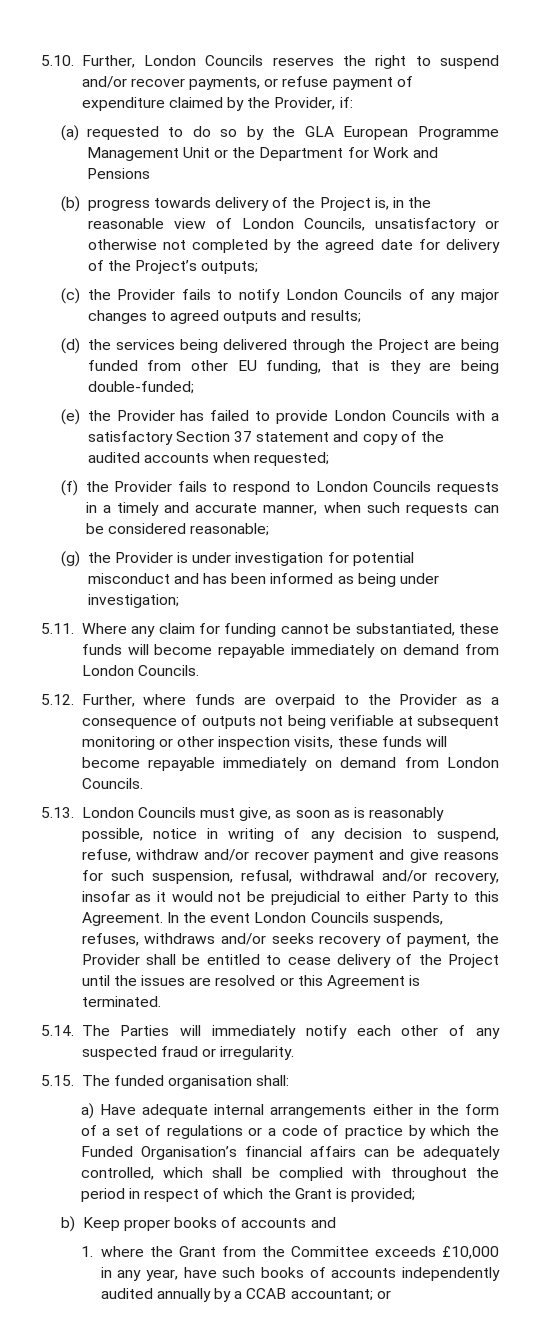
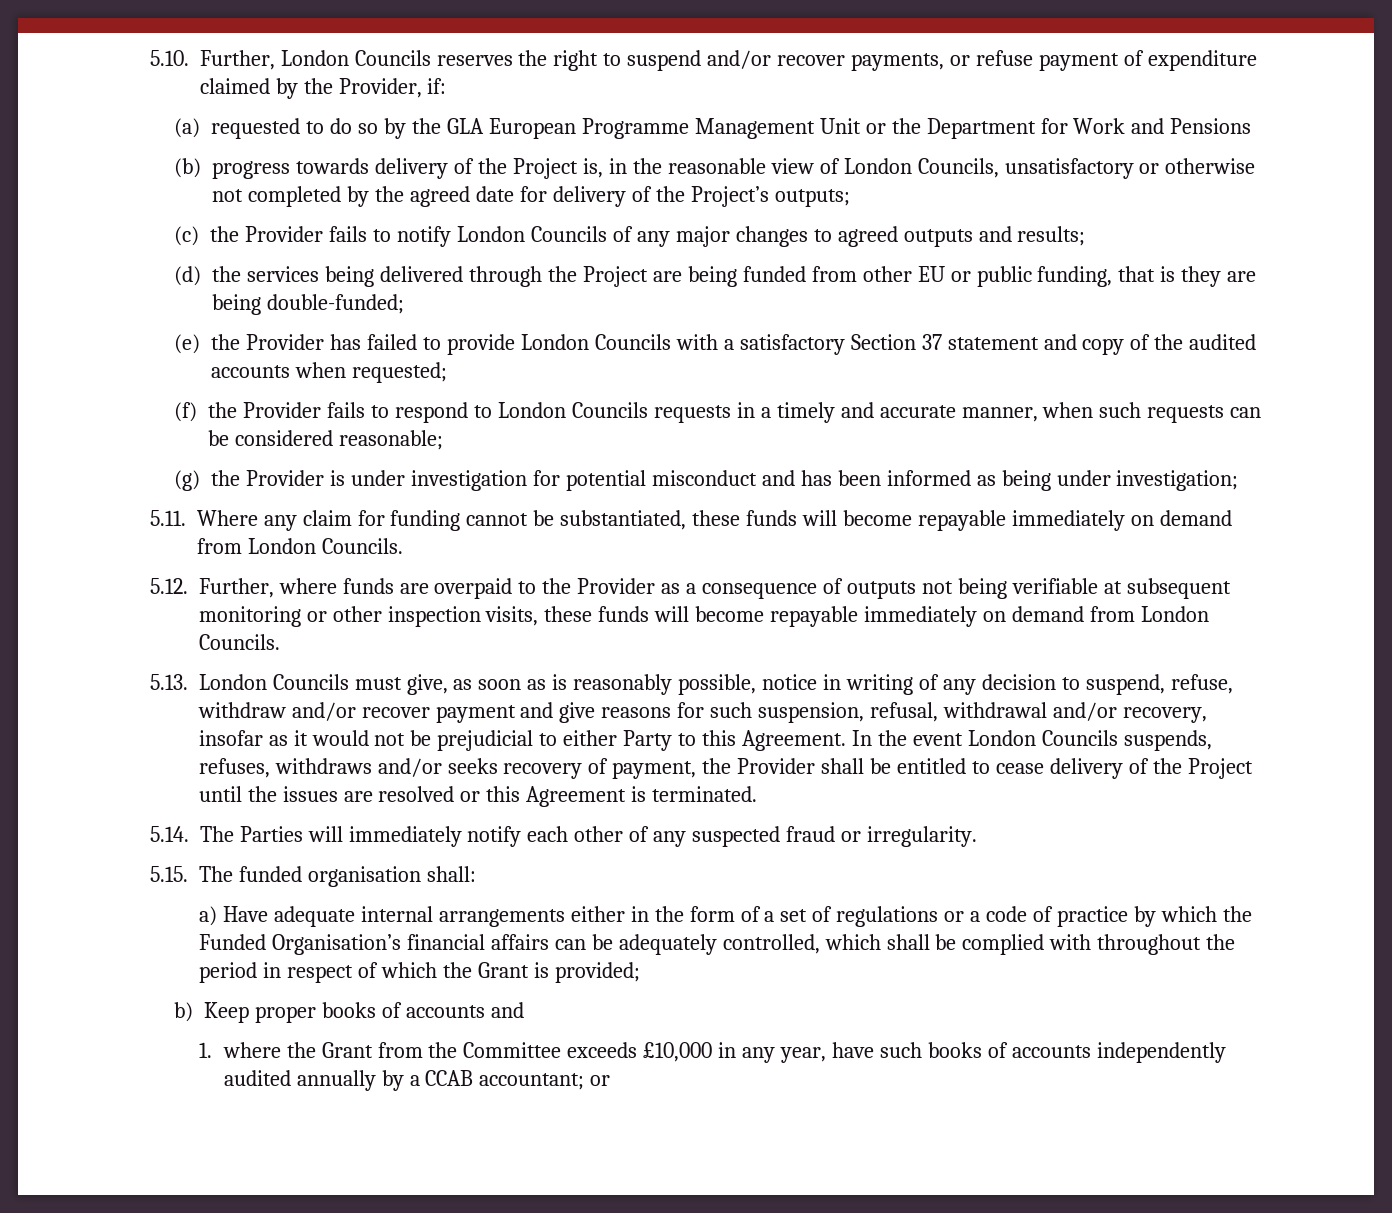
(257, 365) none -> [950,266,1032,287] or public

